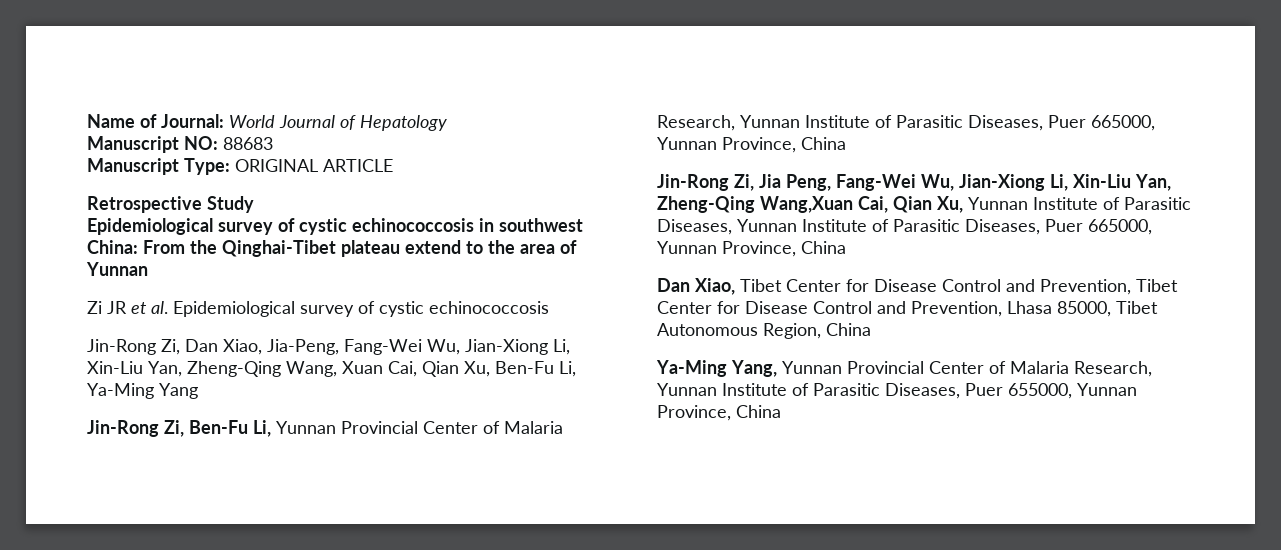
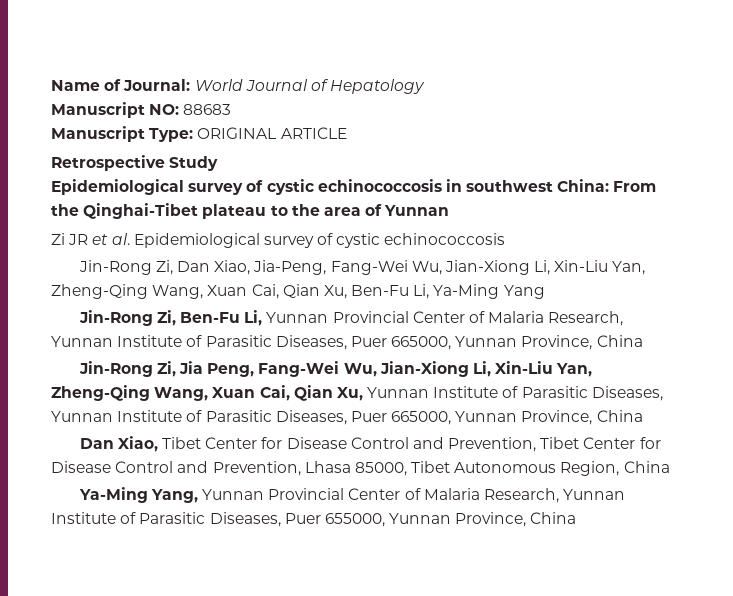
[405,240,461,254] extend -> (267, 211) none
[760,196,853,213] Wang,Xuan -> [154,387,256,401] Wang, Xuan

